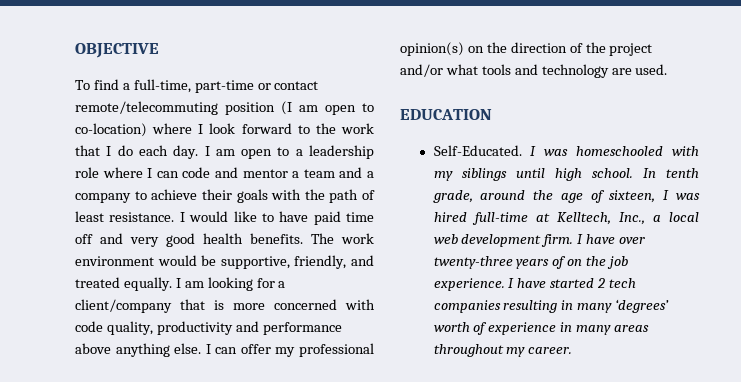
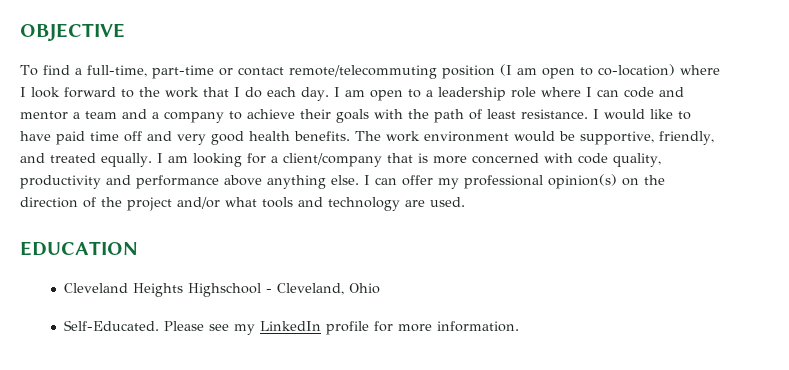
[433,145,699,156] [433,168,699,181] [432,190,700,203] [433,212,699,225] [433,234,646,247] [433,256,629,269] [433,278,637,291] [433,299,670,313] [433,322,650,335] [433,344,573,357] Self-Educated. I was homeschooled with my siblings until high school. In tenth grade, around the age of sixteen, I was hired full-time at Kelltech, Inc., a local web development firm. I have over twenty-three years of on the job experience. I have started 2 tech companies resulting in many ‘degrees’ worth of experience in many areas throughout my career. -> [64,283,381,297] [64,320,520,335] Cleveland Heights Highschool - Cleveland, Ohio // Self-Educated. Please see my LinkedIn profile for more information.

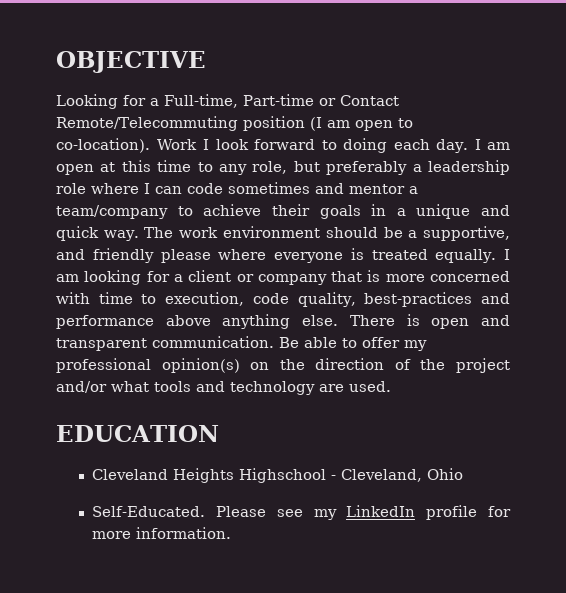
[20,65,437,79] To find a full-time, part-time or contact remote/telecommuting -> [56,94,399,109] [56,116,238,131] Looking for a Full-time, Part-time or Contact Remote/Telecommuting
[597,64,720,76] co-location) where -> [56,138,198,153] co-location). Work
[139,87,262,98] the work that I do -> [343,138,388,153] doing
[407,89,421,98] to -> [100,160,408,175] at this time to any role, but preferably
(654, 92) none -> [228,182,310,194] sometimes
[85,109,691,123] [20,131,714,145] [20,153,45,163] team and a company to achieve their goals with the path of least resistance. I would like to have paid time off and very good health benefits. The work environment would be supportive, friendly, and -> [56,204,510,219] [56,226,510,241] [56,248,364,263] team/company to achieve their goals in a unique and quick way. The work environment should be a supportive, and friendly please where everyone is
[282,153,382,167] client/company -> [188,270,327,285] client or company
(573, 158) none -> [98,292,245,306] time to execution,
[20,175,101,189] productivity -> [364,292,473,307] best-practices
[364,175,397,185] I can -> [349,314,511,329] [56,336,357,351] There is open and transparent communication. Be able to

